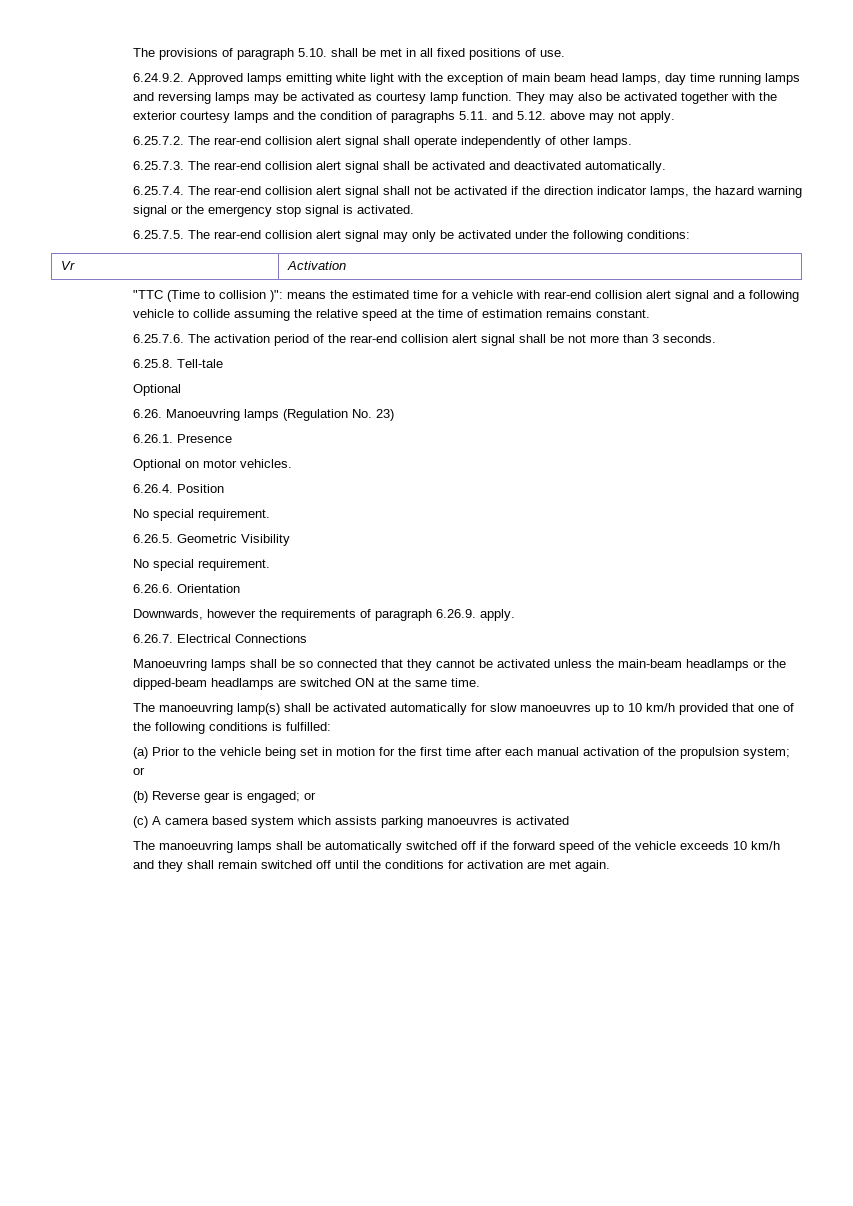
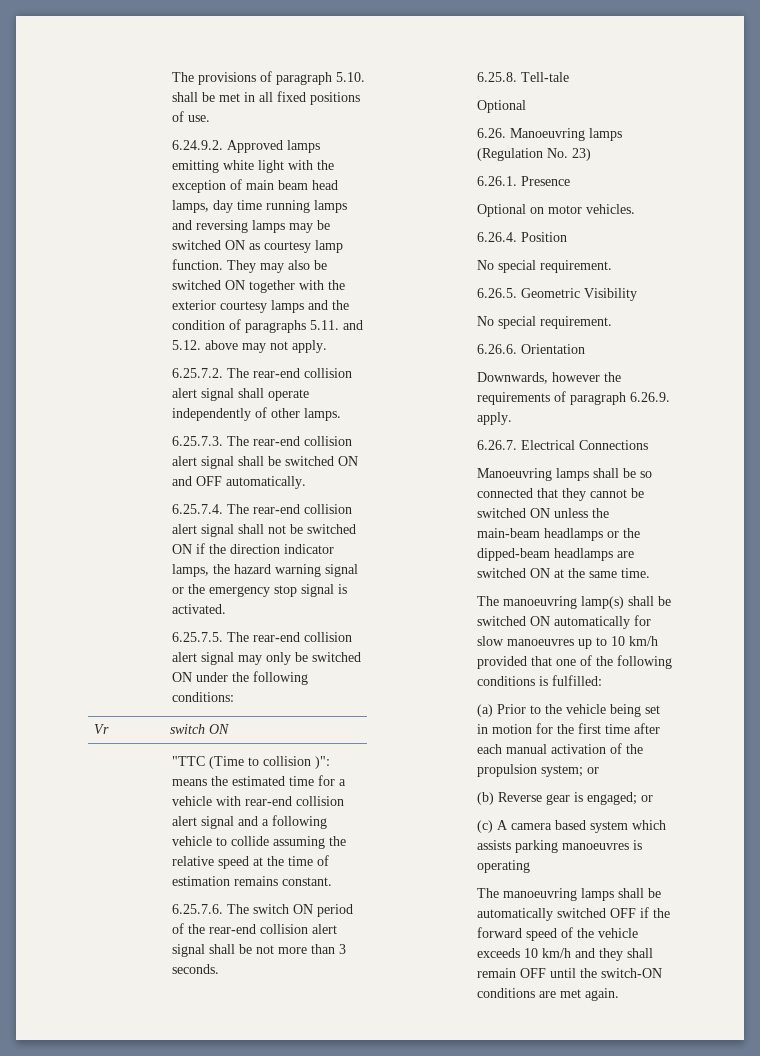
[300,92,354,101] activated -> [171,240,245,250] switched ON
[623,92,677,101] activated -> [171,280,245,290] switched ON
[431,161,581,170] activated and deactivated -> [284,456,358,466] [171,476,222,486] switched ON and OFF
[453,186,507,195] activated -> [306,524,356,534] [171,544,192,554] switched ON
[457,230,511,239] activated -> [311,652,361,662] [171,672,192,682] switched ON
[287,261,347,270] Activation -> [170,724,230,734] switch ON
[213,334,270,343] activation -> [252,904,313,914] switch ON
[496,659,550,668] activated -> [476,508,550,518] switched ON
[332,703,386,712] activated -> [476,616,550,626] switched ON
[515,816,569,825] activated -> [476,860,530,873] operating
[460,841,476,850] off -> [609,908,636,918] OFF
[260,860,523,869] switched off until the conditions for activation -> [519,968,662,978] [476,988,535,998] OFF until the switch-ON conditions

